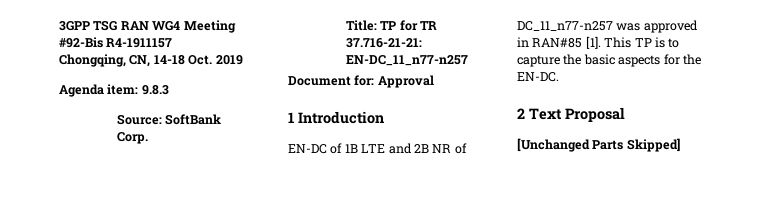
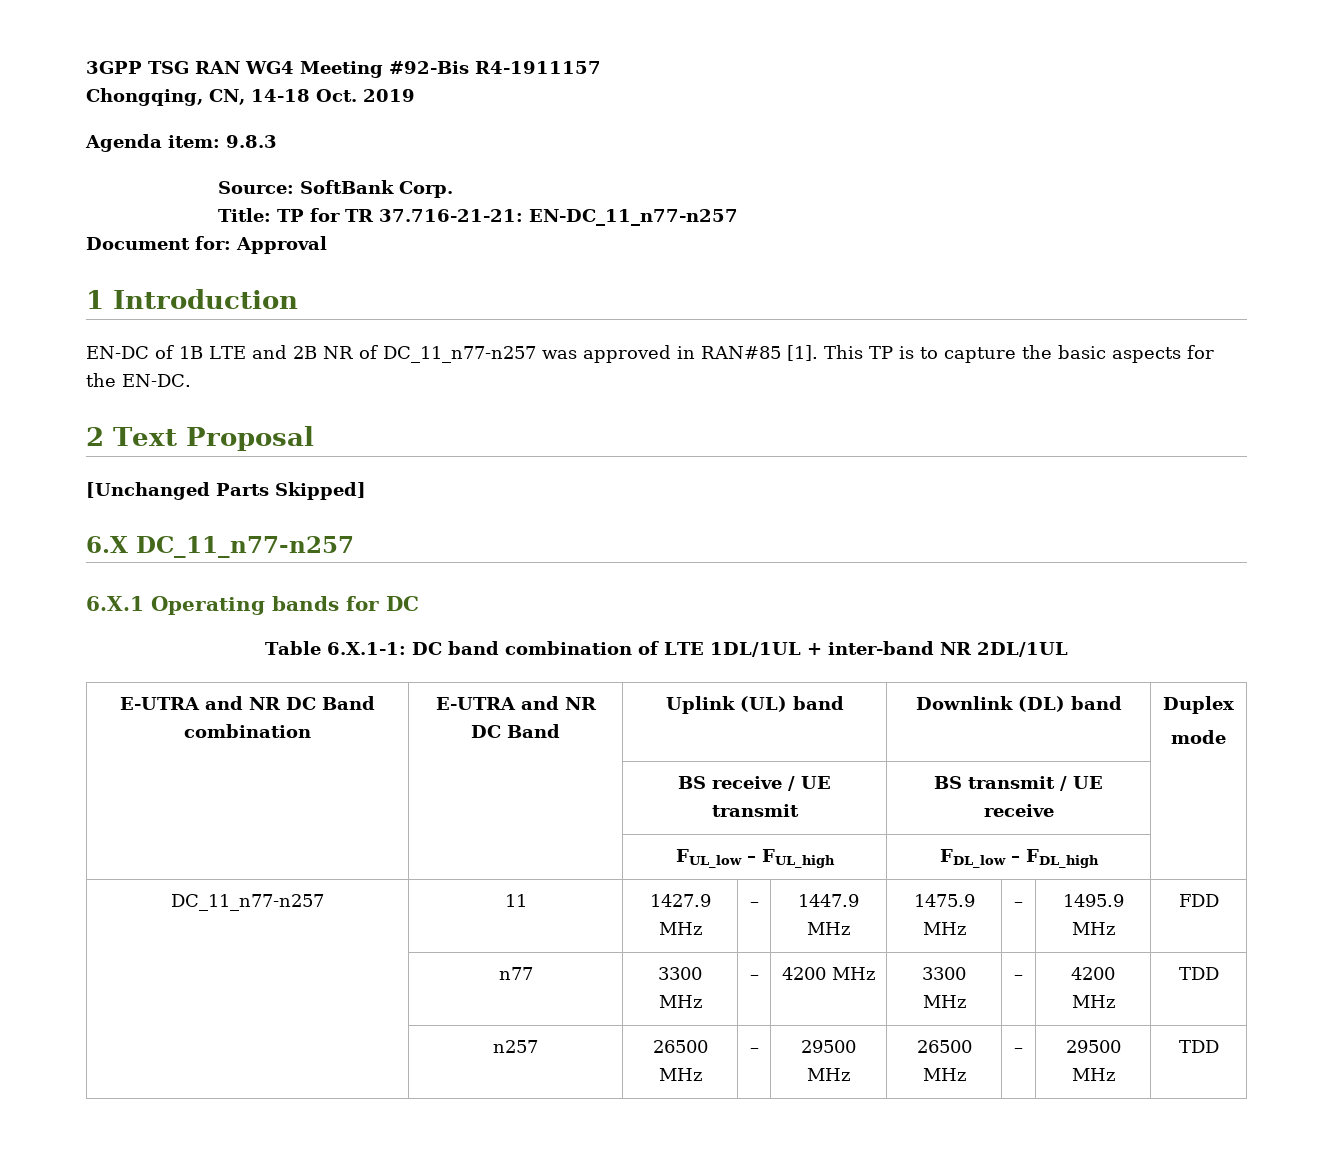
(680, 145) none -> [86,536,354,558] [86,596,419,615] [265,641,1068,657] [119,696,375,710] [184,724,311,738] [435,696,597,710] [471,724,560,738] [665,696,844,714] [915,696,1122,712] [1163,696,1234,714] [1171,730,1226,744] [678,776,831,791] [711,804,799,817] [934,776,1103,791] [983,804,1054,817] [675,849,835,868] [939,849,1099,868] [171,894,324,911] [504,894,527,907] [649,894,711,907] [658,922,702,935] [749,902,759,907] [798,894,859,907] [807,922,850,935] [913,894,975,907] [922,922,966,935] [1014,902,1023,907] [1062,894,1124,907] [1071,922,1115,935] [1178,894,1219,907] [498,967,533,980] [658,967,702,980] [658,995,702,1008] [749,975,759,980] [782,967,875,980] [922,967,966,980] [922,995,966,1008] [1014,975,1023,980] [1071,967,1115,980] [1071,995,1115,1008] [1178,967,1219,980] [493,1040,538,1053] [652,1040,708,1053] [658,1068,702,1081] [749,1048,759,1053] [801,1040,856,1053] [807,1068,850,1081] [916,1040,972,1053] [922,1068,966,1081] [1014,1048,1023,1053] [1065,1040,1121,1053] [1071,1068,1115,1081] [1178,1040,1219,1053] // 6.X DC_11_n77-n257 // 6.X.1 Operating bands for DC // Table 6.X.1-1: DC band combination of LTE 1DL/1UL + inter-band NR 2DL/1UL // E-UTRA and NR DC Band combination | E-UTRA and NR DC Band | Uplink (UL) band | Downlink (DL) band | Duplex // mode // | | BS receive / UE transmit | BS transmit / UE receive | // | | FUL_low – FUL_high | FDL_low – FDL_high | // DC_11_n77-n257 | 11 | 1427.9 MHz | – | 1447.9 MHz | 1475.9 MHz | – | 1495.9 MHz | FDD // | n77 | 3300 MHz | – | 4200 MHz | 3300 MHz | – | 4200 MHz | TDD // | n257 | 26500 MHz | – | 29500 MHz | 26500 MHz | – | 29500 MHz | TDD

